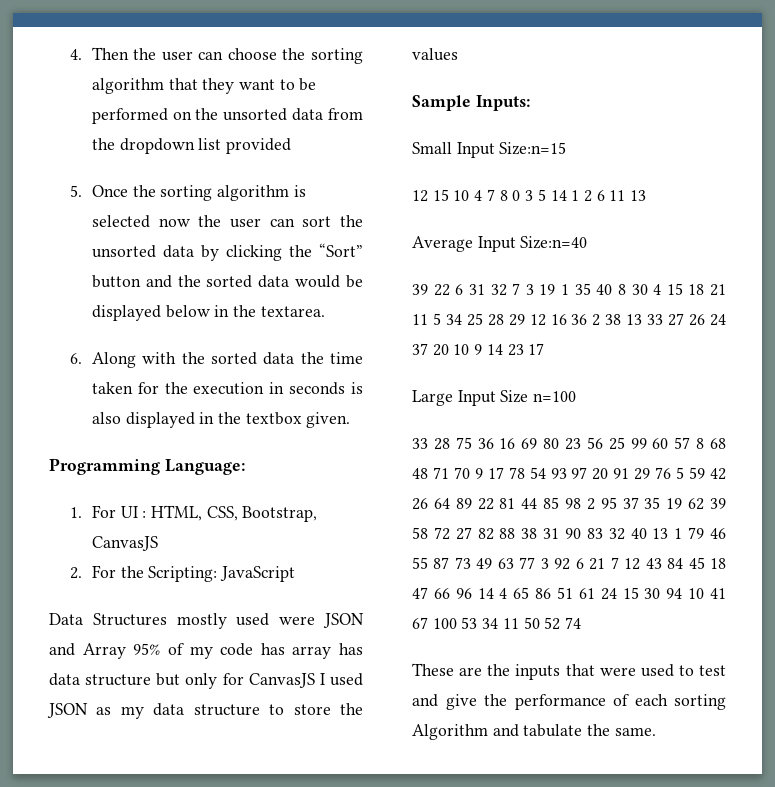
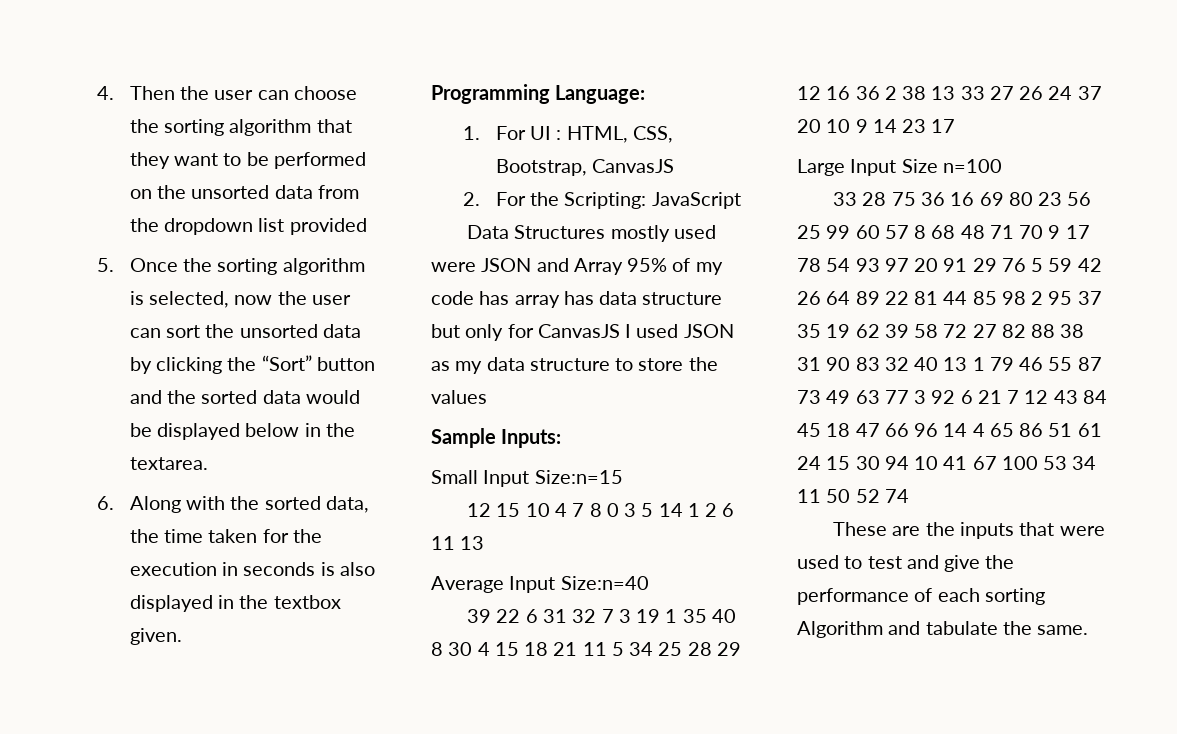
[91,215,150,228] selected -> [149,291,230,308] selected,
[263,352,295,365] data -> [325,496,369,513] data,

